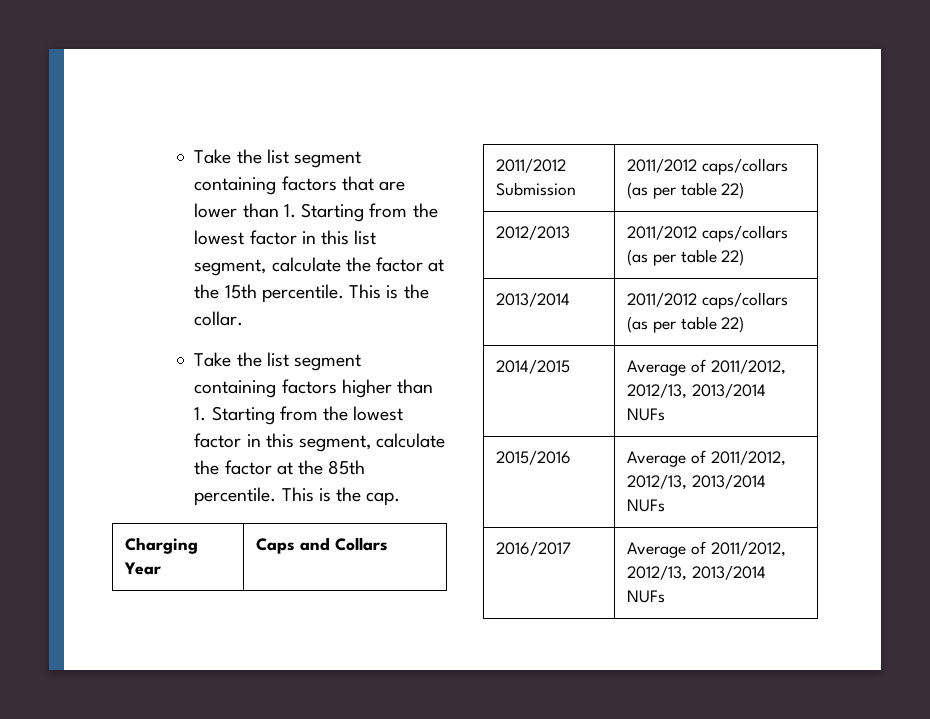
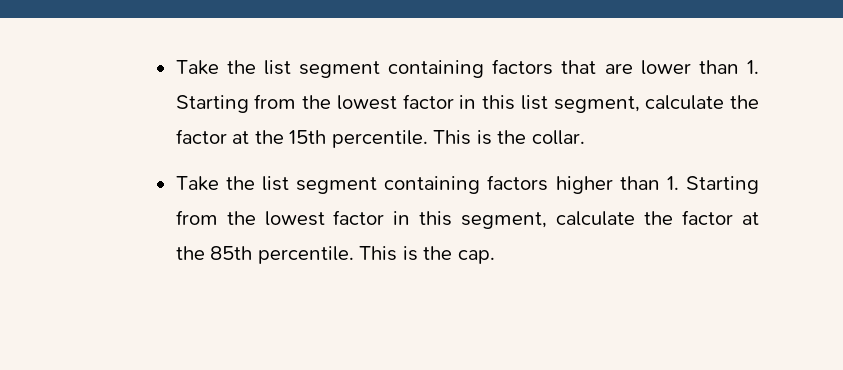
[125,537,199,554] [124,562,162,575] [256,537,388,554] [496,158,567,173] [496,182,577,196] [627,158,789,175] [627,182,745,199] [496,225,571,240] [627,225,789,242] [627,249,745,266] [496,292,571,307] [627,292,789,309] [627,316,745,333] [496,359,571,374] [627,359,786,376] [627,383,767,399] [627,408,666,421] [496,450,572,465] [627,450,786,467] [627,474,767,490] [627,499,666,512] [496,541,572,556] [627,541,786,558] [627,565,767,581] [627,590,666,603] // Charging Year | Caps and Collars // 2011/2012 Submission | 2011/2012 caps/collars (as per table 22) // 2012/2013 | 2011/2012 caps/collars (as per table 22) // 2013/2014 | 2011/2012 caps/collars (as per table 22) // 2014/2015 | Average of 2011/2012, 2012/13, 2013/2014 NUFs // 2015/2016 | Average of 2011/2012, 2012/13, 2013/2014 NUFs // 2016/2017 | Average of 2011/2012, 2012/13, 2013/2014 NUFs -> (495, 257) none

